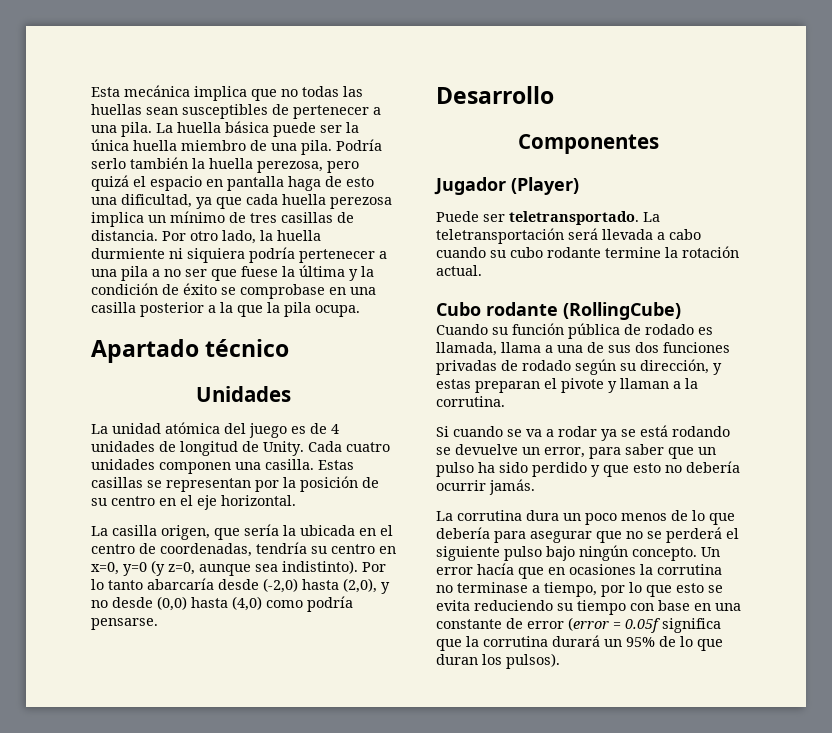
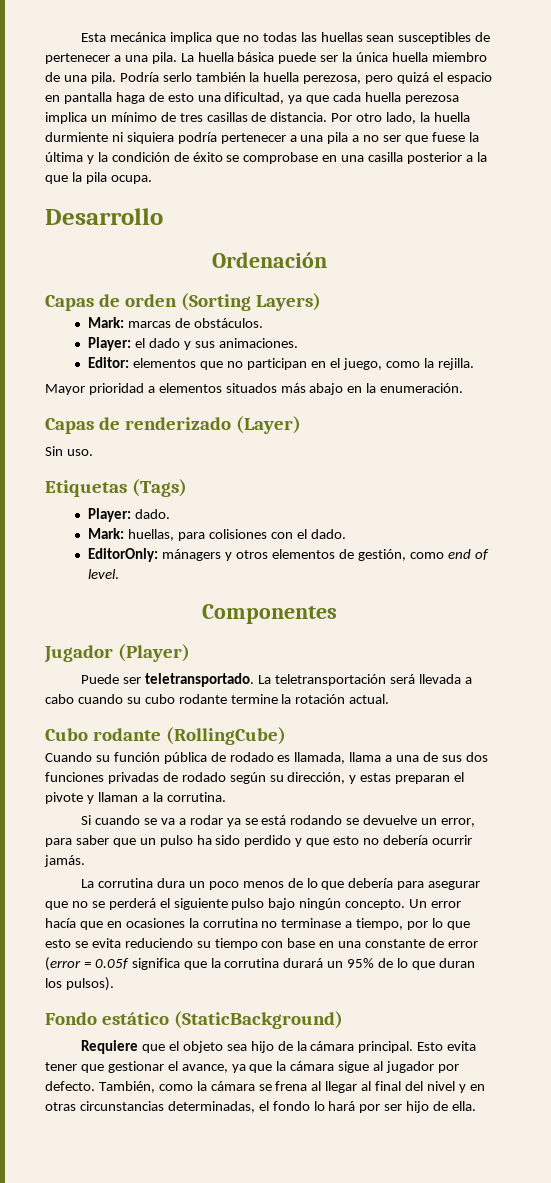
[91,339,290,363] [196,386,291,402] [91,422,339,438] [91,441,390,456] [91,459,354,474] [91,476,379,492] [91,495,296,510] [91,524,393,540] [91,542,396,557] [91,560,386,576] [91,578,390,594] [91,596,353,612] [91,618,158,630] [436,86,554,104] Apartado técnico // Unidades // La unidad atómica del juego es de 4 unidades de longitud de Unity. Cada cuatro unidades componen una casilla. Estas casillas se representan por la posición de su centro en el eje horizontal. // La casilla origen, que sería la ubicada en el centro de coordenadas, tendría su centro en x=0, y=0 (y z=0, aunque sea indistinto). Por lo tanto abarcaría desde (-2,0) hasta (2,0), y no desde (0,0) hasta (4,0) como podría pensarse. // Desarrollo -> [45,208,163,225] [211,252,327,268] [45,293,321,311] [88,317,264,328] [88,337,299,351] [88,357,474,370] [45,383,464,395] [45,416,301,434] [45,446,93,456] [45,479,187,497] [88,508,171,522] [88,528,346,541] [88,548,489,562] [88,569,120,579] Desarrollo // Ordenación // Capas de orden (Sorting Layers) // Mark: marcas de obstáculos. // Player: el dado y sus animaciones. // Editor: elementos que no participan en el juego, como la rejilla. // Mayor prioridad a elementos situados más abajo en la enumeración. // Capas de renderizado (Layer) // Sin uso. // Etiquetas (Tags) // Player: dado. // Mark: huellas, para colisiones con el dado. // EditorOnly: mánagers y otros elementos de gestión, como end of level.
(560, 661) none -> [45,1011,343,1029] [81,1040,477,1054] [45,1061,459,1073] [45,1081,485,1093] [45,1101,477,1113] // Fondo estático (StaticBackground) // Requiere que el objeto sea hijo de la cámara principal. Esto evita tener que gestionar el avance, ya que la cámara sigue al jugador por defecto. También, como la cámara se frena al llegar al final del nivel y en otras circunstancias determinadas, el fondo lo hará por ser hijo de ella.

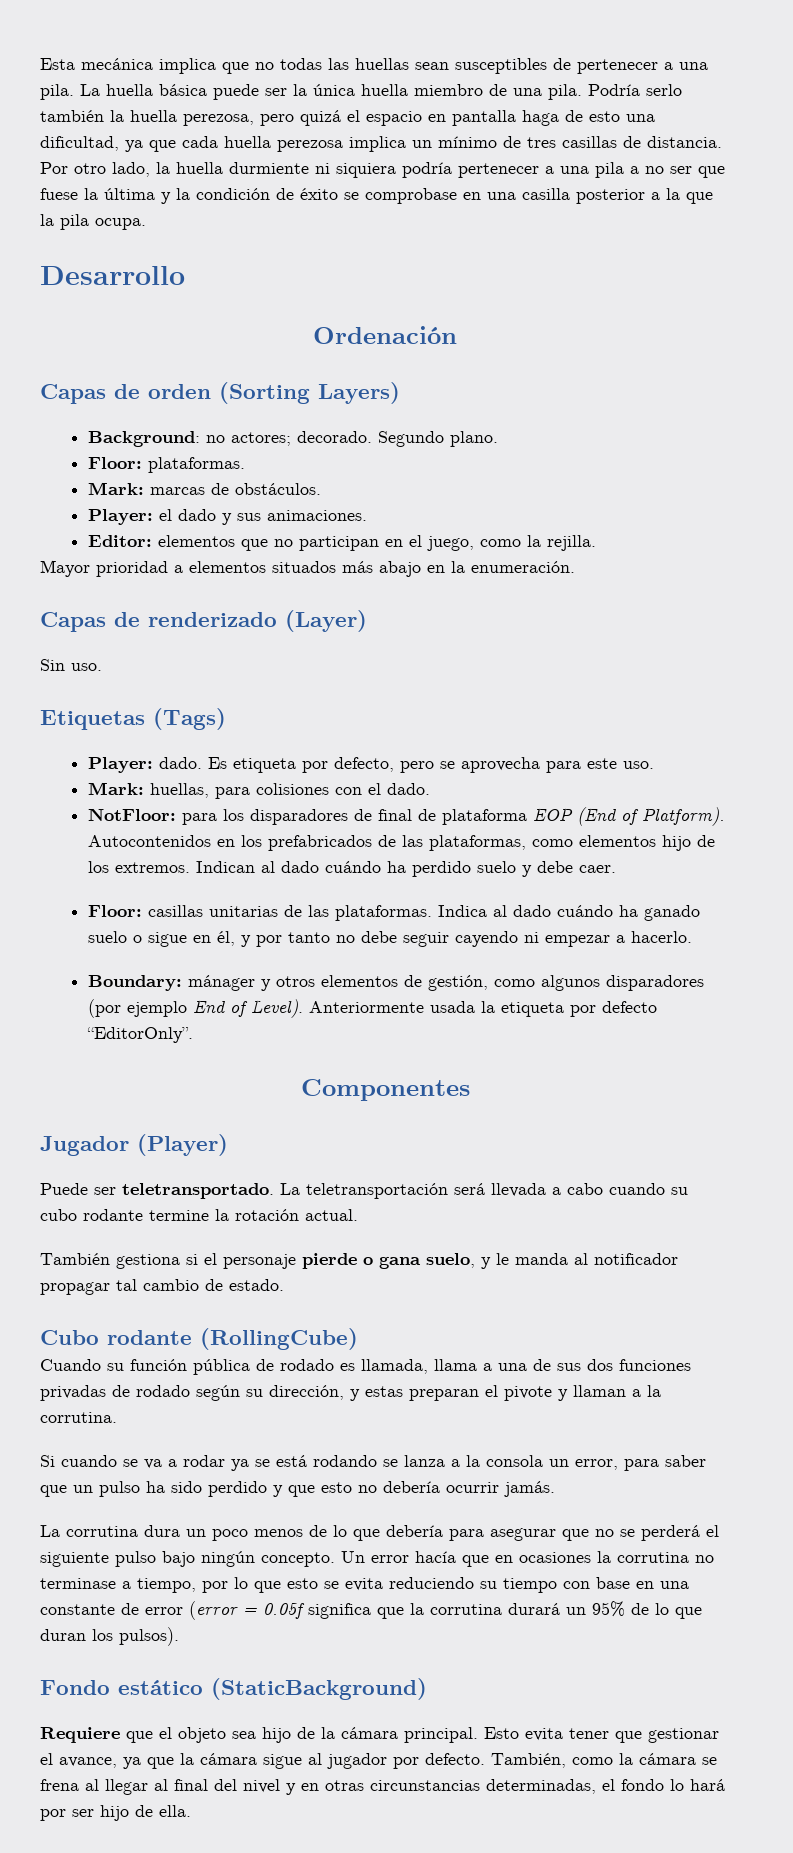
(321, 302) none -> [88,431,499,447] [88,457,246,473] // Background: no actores; decorado. Segundo plano. // Floor: plataformas.
(171, 514) none -> [208,757,655,773] Es etiqueta por defecto, pero se aprovecha para este uso.
[88,548,222,562] EditorOnly: mánagers -> [88,807,726,826] [88,835,716,851] [88,861,617,877] [88,905,701,921] [88,931,693,947] [88,975,256,991] NotFloor: para los disparadores de final de plataforma EOP (End of Platform). Autocontenidos en los prefabricados de las plataformas, como elementos hijo de los extremos. Indican al dado cuándo ha perdido suelo y debe caer. // Floor: casillas unitarias de las plataformas. Indica al dado cuándo ha ganado suelo o sigue en él, y por tanto no debe seguir cayendo ni empezar a hacerlo. // Boundary: mánager
[447,549,489,560] [88,569,120,579] end of level. -> [541,975,705,991] [88,999,658,1018] [87,1027,194,1043] algunos disparadores (por ejemplo End of Level). Anteriormente usada la etiqueta por defecto “EditorOnly”.
(390, 699) none -> [40,1253,678,1269] [40,1279,284,1295] // También gestiona si el personaje pierde o gana suelo, y le manda al notificador propagar tal cambio de estado.
[363,815,418,825] devuelve -> [404,1455,543,1467] lanza a la consola

